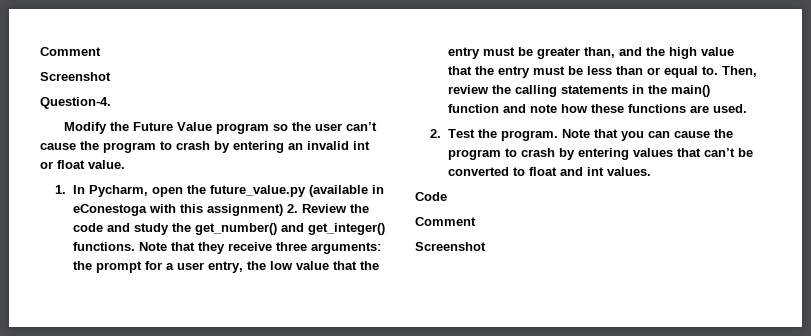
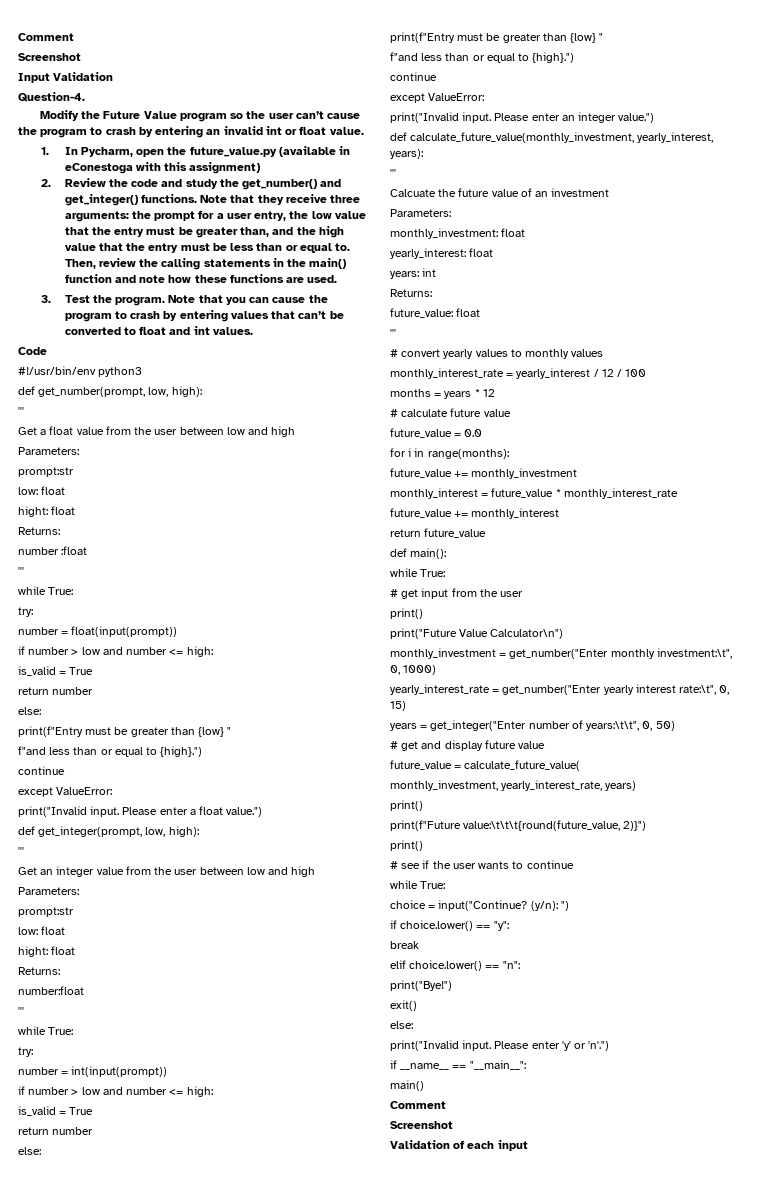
[40,47,101,56] [40,72,111,81] Comment // Screenshot -> [18,33,74,41] [18,53,81,61] [18,72,114,83] Comment // Screenshot // Input Validation
(283, 210) none -> (261, 168) //
[430,129,442,138] 2. -> [41,295,52,303] 3.
[415,217,476,226] [415,242,486,251] Comment // Screenshot -> [18,366,143,377] [18,386,202,397] [18,407,24,415] [18,426,296,437] [18,447,79,455] [18,467,74,477] [18,486,66,495] [18,506,76,517] [18,527,60,535] [18,546,88,555] [18,567,24,575] [18,586,74,595] [18,607,33,617] [18,626,178,637] [18,646,213,657] [18,666,94,676] [18,687,94,695] [18,707,41,715] [18,726,232,737] [18,746,203,757] [18,766,65,775] [18,787,113,797] [18,806,263,817] [18,826,199,837] [18,847,24,855] [18,866,316,877] [18,887,79,895] [18,907,74,917] [18,926,66,935] [18,946,76,957] [18,967,60,975] [18,986,84,995] [18,1007,24,1015] [18,1026,74,1035] [18,1047,33,1057] [18,1066,168,1077] [18,1086,213,1097] [18,1106,94,1116] [18,1127,94,1135] [18,1147,41,1155] [390,32,604,43] [390,52,575,63] [390,72,437,81] [390,93,485,103] [390,112,655,123] [390,132,714,143] [390,149,423,159] [390,169,396,177] [390,188,610,197] [390,209,451,217] [390,228,526,239] [390,248,494,259] [390,268,437,279] [390,289,432,297] [390,308,481,318] [390,329,396,337] [390,349,604,359] [390,368,647,379] [390,389,495,399] [390,408,511,417] [390,428,483,438] [390,448,509,459] [390,468,578,479] [390,488,678,499] [390,508,560,519] [390,528,487,538] [390,548,447,559] [390,568,446,577] [390,588,524,599] [390,608,423,619] [390,628,564,639] [390,648,732,659] [390,665,437,675] [390,684,730,695] [390,701,406,711] [390,720,675,731] [390,740,546,751] [390,760,581,771] [390,780,637,791] [390,800,423,811] [390,820,647,831] [390,840,423,851] [390,860,574,869] [390,880,446,889] [390,900,569,911] [390,920,509,931] [390,941,419,949] [390,960,520,971] [390,980,452,991] [390,1000,417,1011] [390,1021,413,1029] [390,1040,610,1051] [390,1060,526,1070] [390,1080,424,1091] [390,1101,446,1109] [390,1121,453,1129] [390,1140,528,1151] #!/usr/bin/env python3 // def get_number(prompt, low, high): // ''' // Get a float value from the user between low and high // Parameters: // prompt:str // low: float // hight: float // Returns: // number :float // ''' // while True: // try: // number = float(input(prompt)) // if number > low and number <= high: // is_valid = True // return number // else: // print(f"Entry must be greater than {low} " // f"and less than or equal to {high}.") // continue // except ValueError: // print("Invalid input. Please enter a float value.") // def get_integer(prompt, low, high): // ''' // Get an integer value from the user between low and high // Parameters: // prompt:str // low: float // hight: float // Returns: // number:float // ''' // while True: // try: // number = int(input(prompt)) // if number > low and number <= high: // is_valid = True // return number // else: // print(f"Entry must be greater than {low} " // f"and less than or equal to {high}.") // continue // except ValueError: // print("Invalid input. Please enter an integer value.") // def calculate_future_value(monthly_investment, yearly_interest, years): // ''' // Calcuate the future value of an investment // Parameters: // monthly_investment: float // yearly_interest: float // years: int // Returns: // future_value: float // ''' // # convert yearly values to monthly values // monthly_interest_rate = yearly_interest / 12 / 100 // months = years * 12 // # calculate future value // future_value = 0.0 // for i in range(months): // future_value += monthly_investment // monthly_interest = future_value * monthly_interest_rate // future_value += monthly_interest // return future_value // def main(): // while True: // # get input from the user // print() // print("Future Value Calculator\n") // monthly_investment = get_number("Enter monthly investment:\t", 0, 1000) // yearly_interest_rate = get_number("Enter yearly interest rate:\t", 0, 15) // years = get_integer("Enter number of years:\t\t", 0, 50) // # get and display future value // future_value = calculate_future_value( // monthly_investment, yearly_interest_rate, years) // print() // print(f"Future value:\t\t\t{round(future_value, 2)}") // print() // # see if the user wants to continue // while True: // choice = input("Continue? (y/n): ") // if choice.lower() == "y": // break // elif choice.lower() == "n": // print("Bye!") // exit() // else: // print("Invalid input. Please enter 'y' or 'n'.") // if __name__ == "__main__": // main() // Comment // Screenshot // Validation of each input

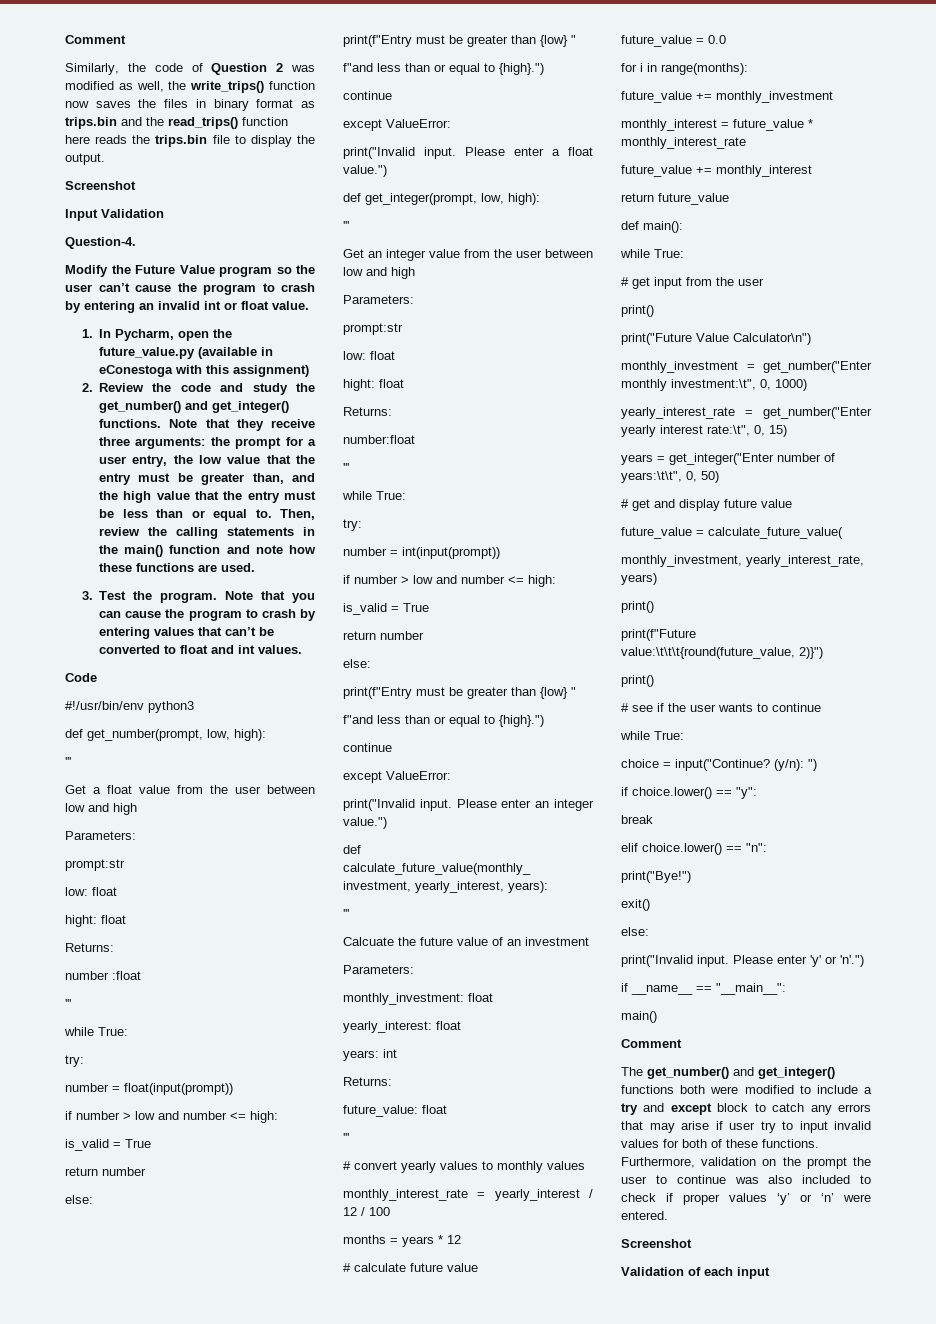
[18,33,74,41] Comment -> [65,35,126,44] [65,63,315,75] [65,81,315,93] [65,99,315,111] [65,117,288,129] [65,135,315,147] [65,153,105,165] Comment // Similarly, the code of Question 2 was modified as well, the write_trips() function now saves the files in binary format as trips.bin and the read_trips() function here reads the trips.bin file to display the output.
(446, 1105) none -> [621,1067,835,1079] [621,1085,872,1094] [621,1103,871,1115] [621,1121,871,1133] [621,1139,819,1148] [621,1157,871,1169] [621,1175,871,1184] [621,1193,871,1205] [621,1211,668,1220] // The get_number() and get_integer() functions both were modified to include a try and except block to catch any errors that may arise if user try to input invalid values for both of these functions. Furthermore, validation on the prompt the user to continue was also included to check if proper values ‘y’ or ‘n’ were entered.

